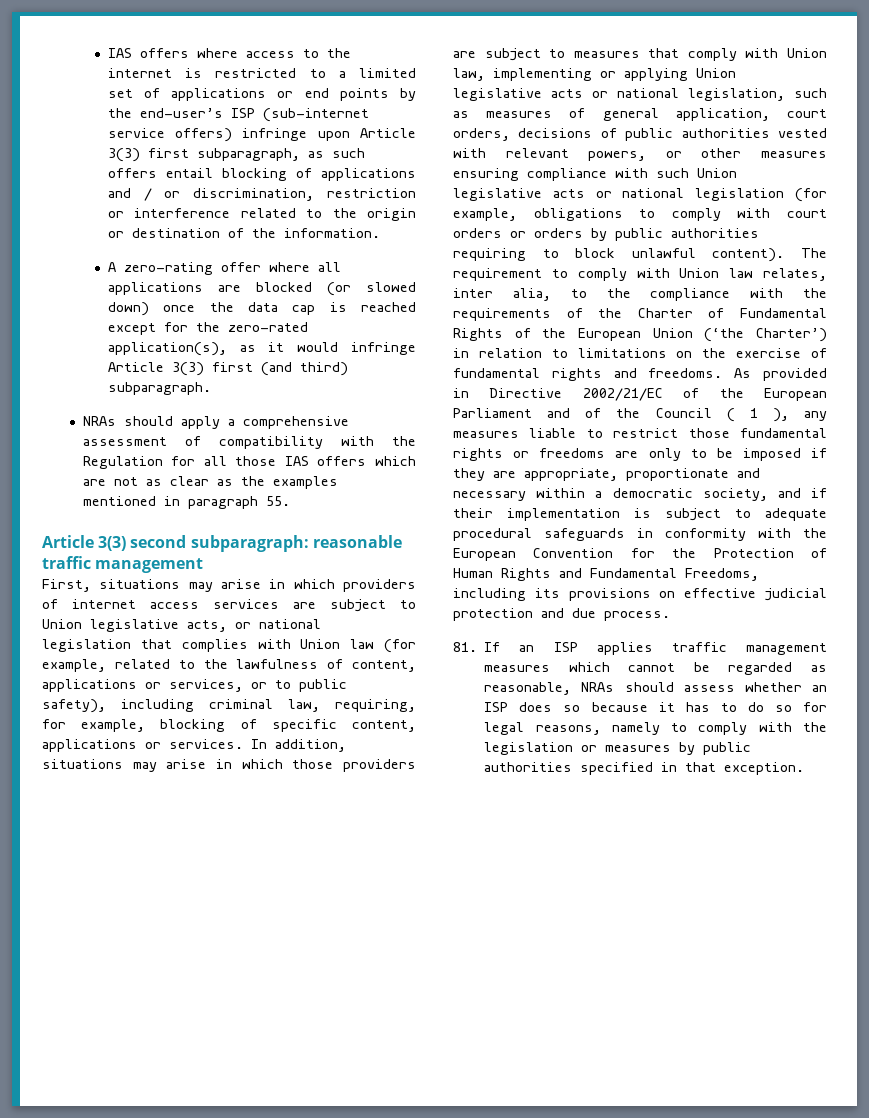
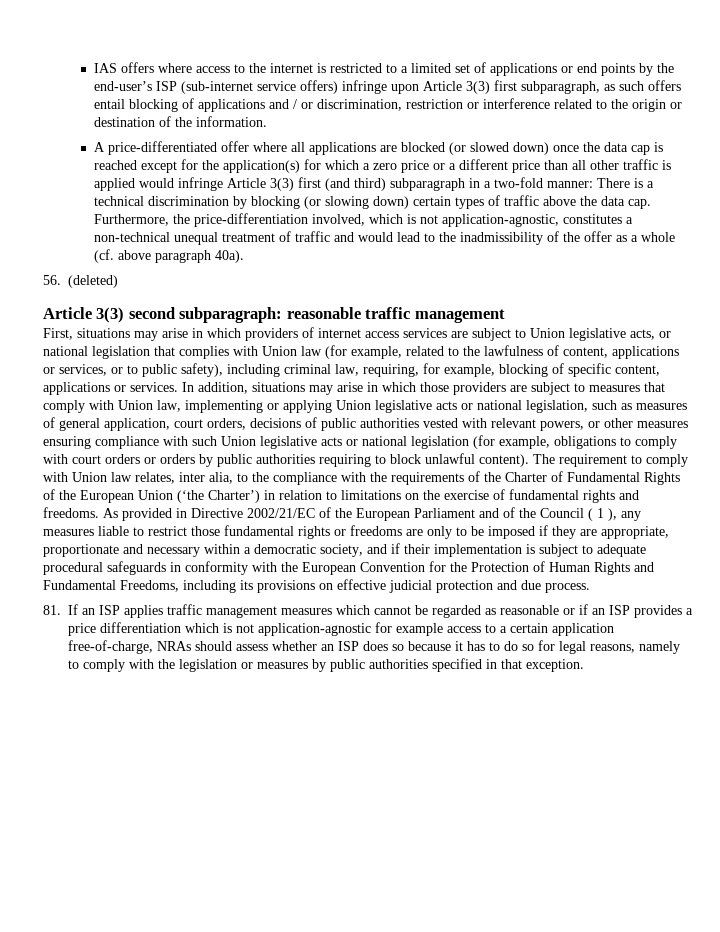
[123,262,213,275] zero-rating -> [108,141,218,155] price-differentiated
[227,322,308,332] [107,342,285,356] zero-rated application(s), as it -> [223,159,672,173] [94,178,136,191] application(s) for which a zero price or a different price than all other traffic is applied
[107,382,211,395] [82,416,349,429] [82,436,416,449] [82,456,416,469] [82,476,338,489] [82,496,290,509] subparagraph. // NRAs should apply a comprehensive assessment of compatibility with the Regulation for all those IAS offers which are not as clear as the examples mentioned in paragraph 55. -> [390,177,655,191] [94,195,652,209] [94,213,634,227] [94,231,676,245] [94,249,245,263] [43,275,118,288] subparagraph in a two-fold manner: There is a technical discrimination by blocking (or slowing down) certain types of traffic above the data cap. Furthermore, the price-differentiation involved, which is not application-agnostic, constitutes a non-technical unequal treatment of traffic and would lead to the inadmissibility of the offer as a whole (cf. above paragraph 40a). // 56. (deleted)
[484,682,572,695] reasonable, -> [500,604,693,618] [68,622,614,636] [68,640,153,654] reasonable or if an ISP provides a price differentiation which is not application-agnostic for example access to a certain application free-of-charge,

